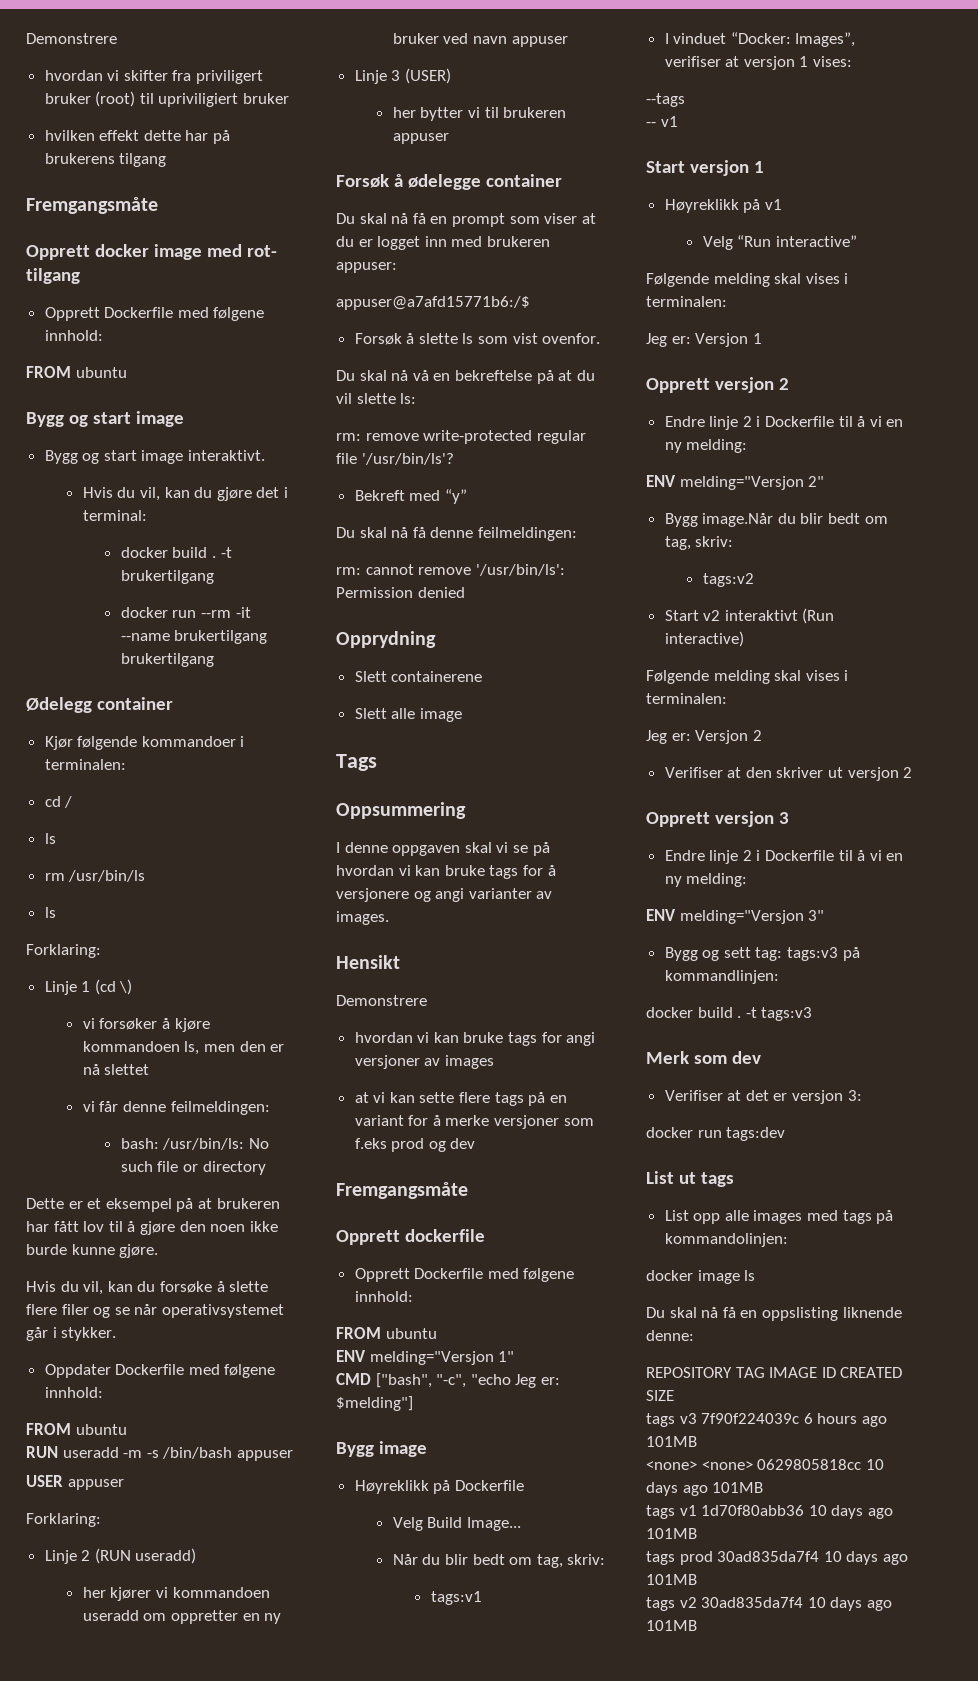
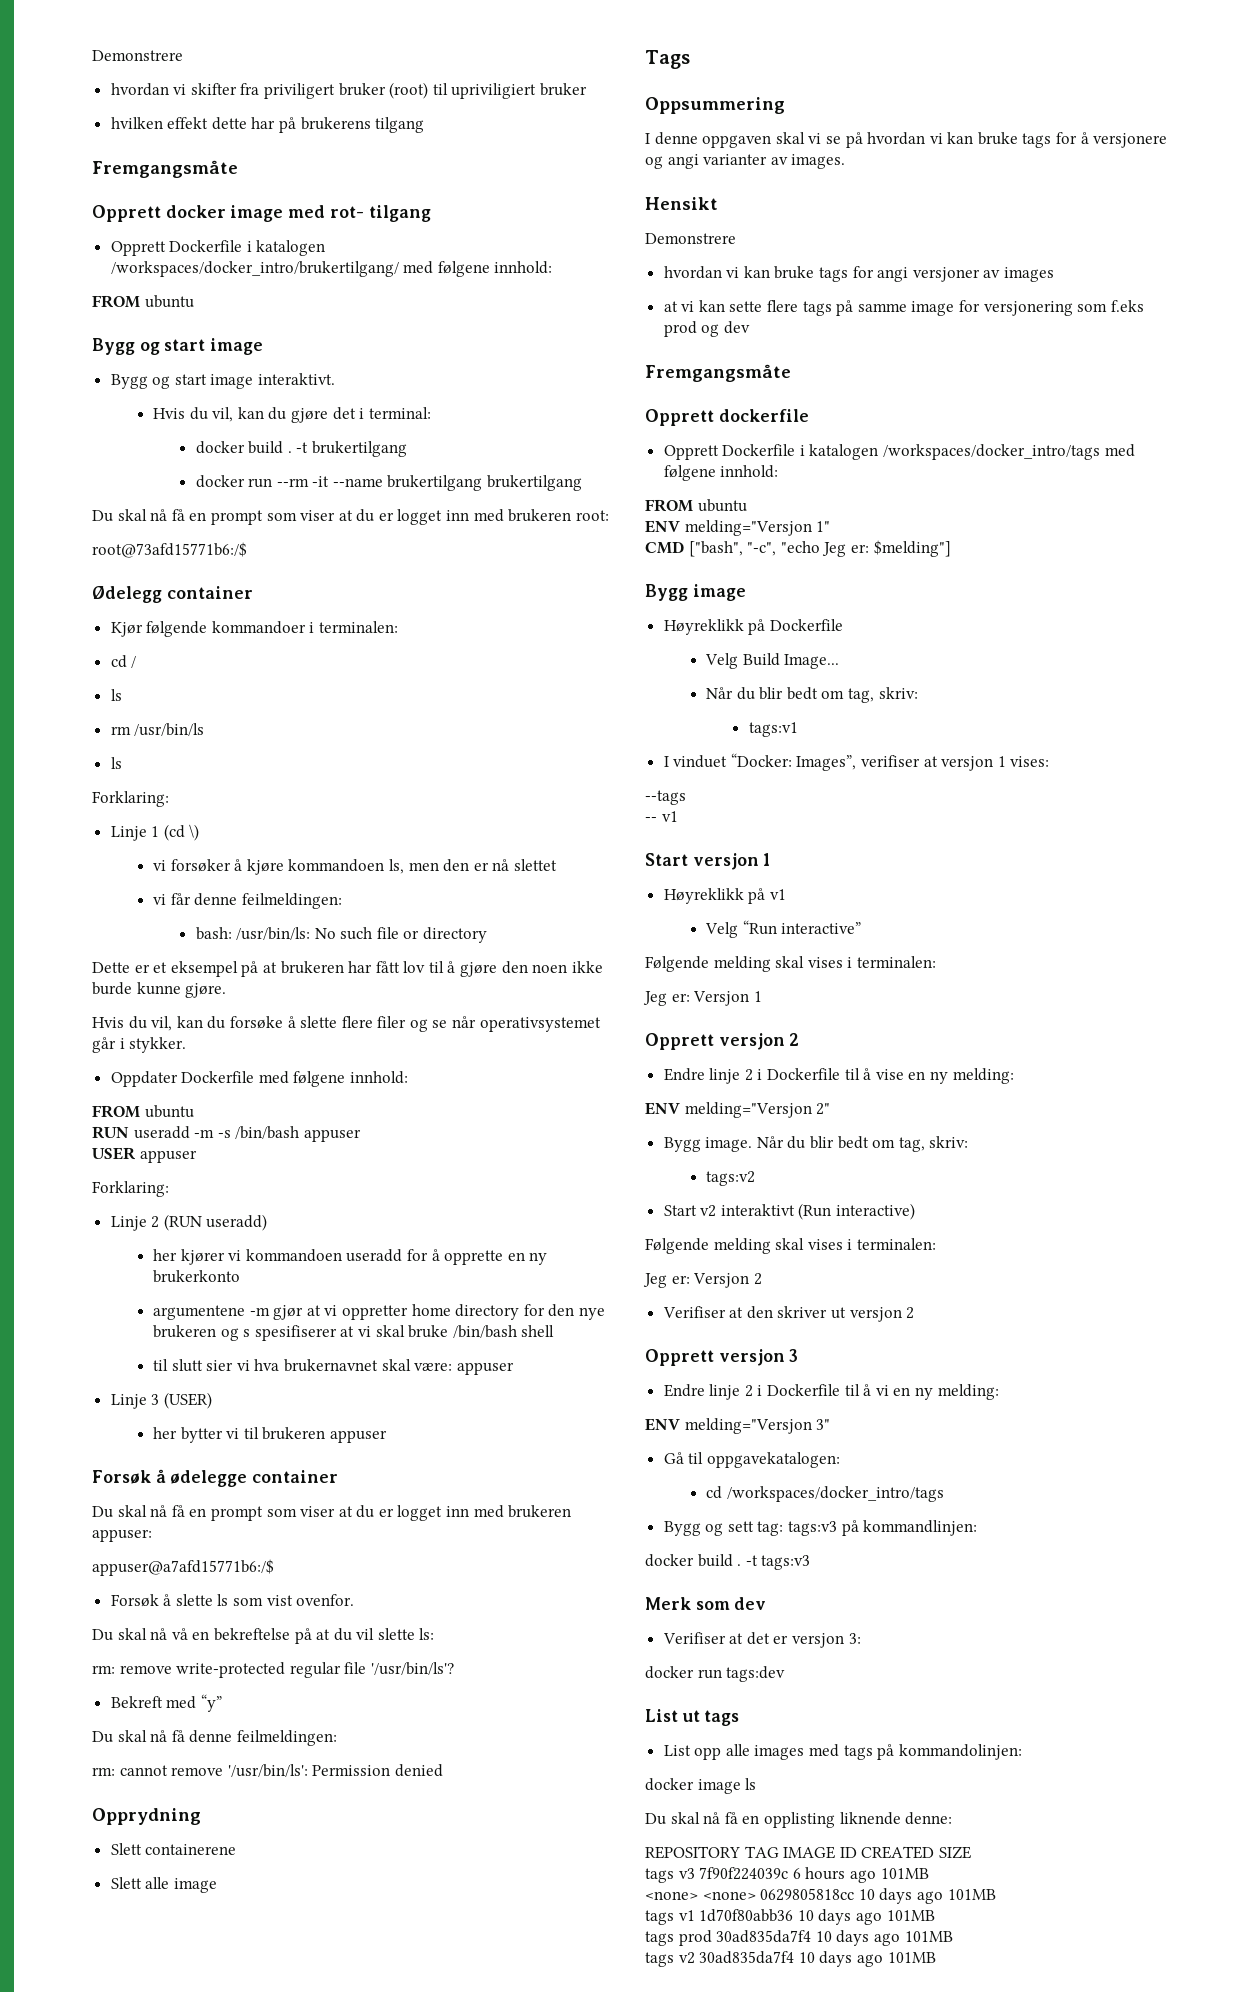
(174, 312) none -> [246,240,326,256] [110,261,399,277] i katalogen /workspaces/docker_intro/brukertilgang/
(214, 660) none -> [92,509,609,525] [92,542,247,558] // Du skal nå få en prompt som viser at du er logget inn med brukeren root: // root@73afd15771b6:/$
[143,1610,282,1624] [392,33,507,44] om oppretter en ny bruker ved navn -> [407,1249,548,1265] [153,1270,241,1283] [153,1304,605,1320] [153,1325,555,1341] [153,1359,453,1372] for å opprette en ny brukerkonto // argumentene -m gjør at vi oppretter home directory for den nye brukeren og s spesifiserer at vi skal bruke /bin/bash shell // til slutt sier vi hva brukernavnet skal være:
[549,1095,567,1103] [354,1115,560,1129] en variant for å merke versjoner -> [857,300,1073,316] samme image for versjonering
(484, 1273) none -> [799,444,1101,460] i katalogen /workspaces/docker_intro/tags
[869,416,882,427] vi -> [875,1069,904,1080] vise
[702,513,774,527] image.Når -> [705,1136,784,1152] image. Når
(825, 915) none -> [663,1452,840,1468] [706,1486,944,1502] // Gå til oppgavekatalogen: // cd /workspaces/docker_intro/tags
[761,1307,838,1321] oppslisting -> [763,1812,835,1828] opplisting

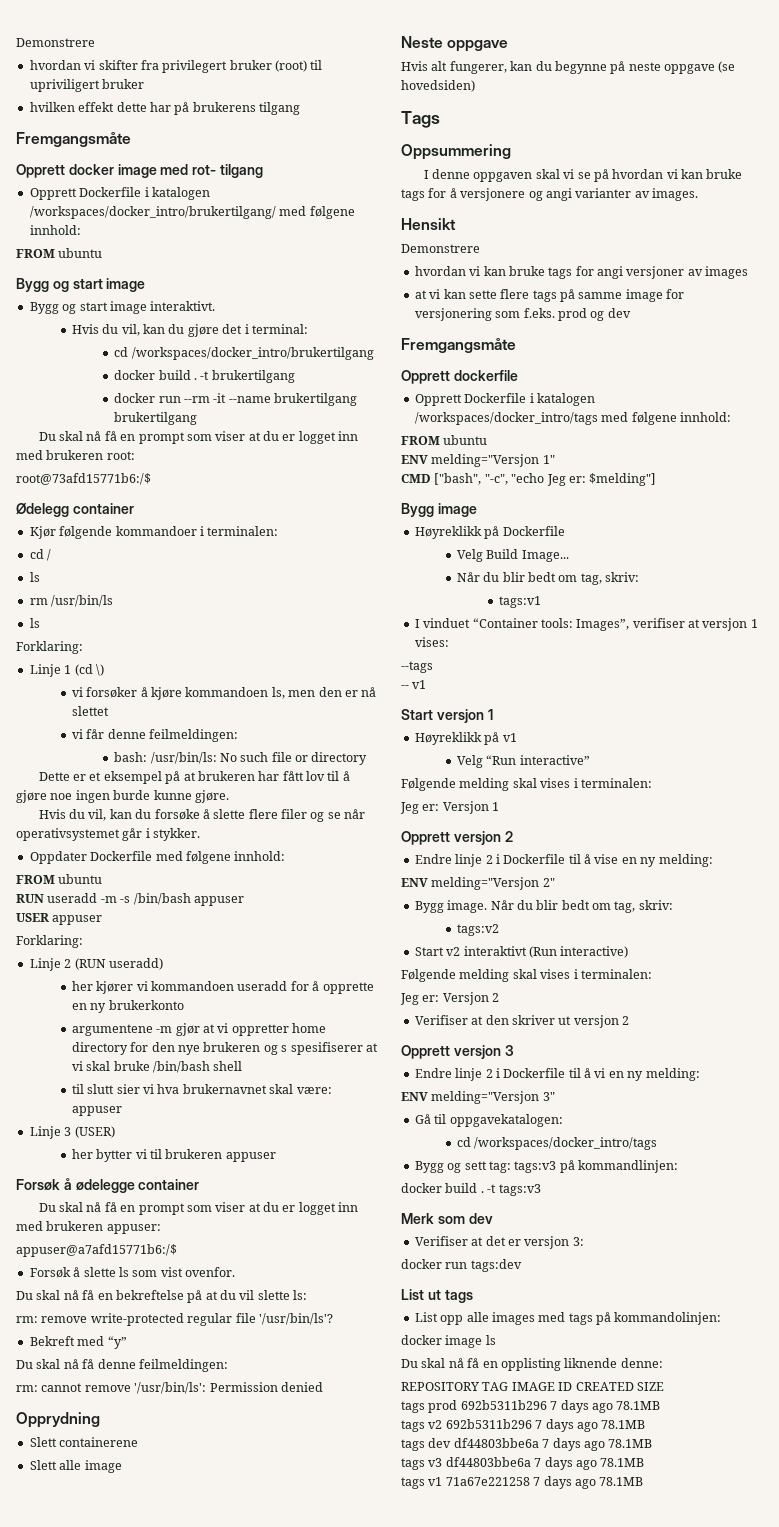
[264,83,336,99] priviligert -> [162,60,228,73] privilegert
[451,83,537,99] upriviligiert -> [29,79,100,92] upriviligert
(431, 413) none -> [114,347,374,360] // cd /workspaces/docker_intro/brukertilgang
[501,961,603,974] den noen ikke -> [50,790,110,803] noe ingen
[171,1628,188,1640] vå -> [82,1290,95,1300] få
(217, 1885) none -> [401,36,509,52] [401,61,736,74] [401,80,475,92] // Neste oppgave // Hvis alt fungerer, kan du begynne på neste oppgave (se hovedsiden)
[1110,300,1144,312] f.eks -> [523,308,555,318] f.eks.
[730,753,792,767] “Docker: -> [472,618,573,628] “Container tools:
[678,1867,929,1883] [645,1888,996,1904] [645,1909,935,1925] [645,1930,953,1946] [645,1951,936,1967] v3 7f90f224039c 6 hours ago 101MB // <none> <none> 0629805818cc 10 days ago 101MB // tags v1 1d70f80abb36 10 days ago 101MB // tags prod 30ad835da7f4 10 days ago 101MB // tags v2 30ad835da7f4 10 days ago 101MB -> [428,1400,661,1413] [401,1419,646,1432] [401,1438,653,1451] [401,1457,645,1470] [401,1476,644,1489] prod 692b5311b296 7 days ago 78.1MB // tags v2 692b5311b296 7 days ago 78.1MB // tags dev df44803bbe6a 7 days ago 78.1MB // tags v3 df44803bbe6a 7 days ago 78.1MB // tags v1 71a67e221258 7 days ago 78.1MB

